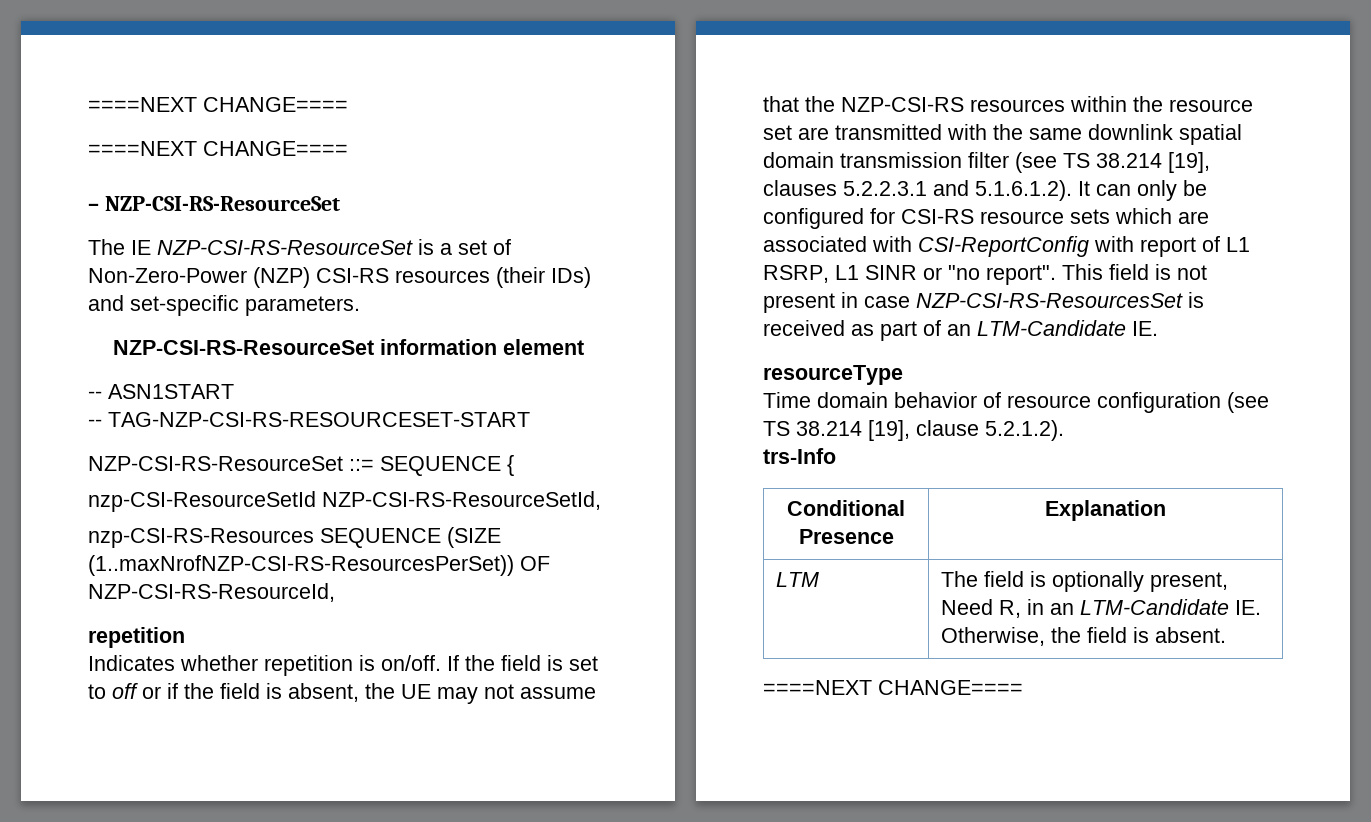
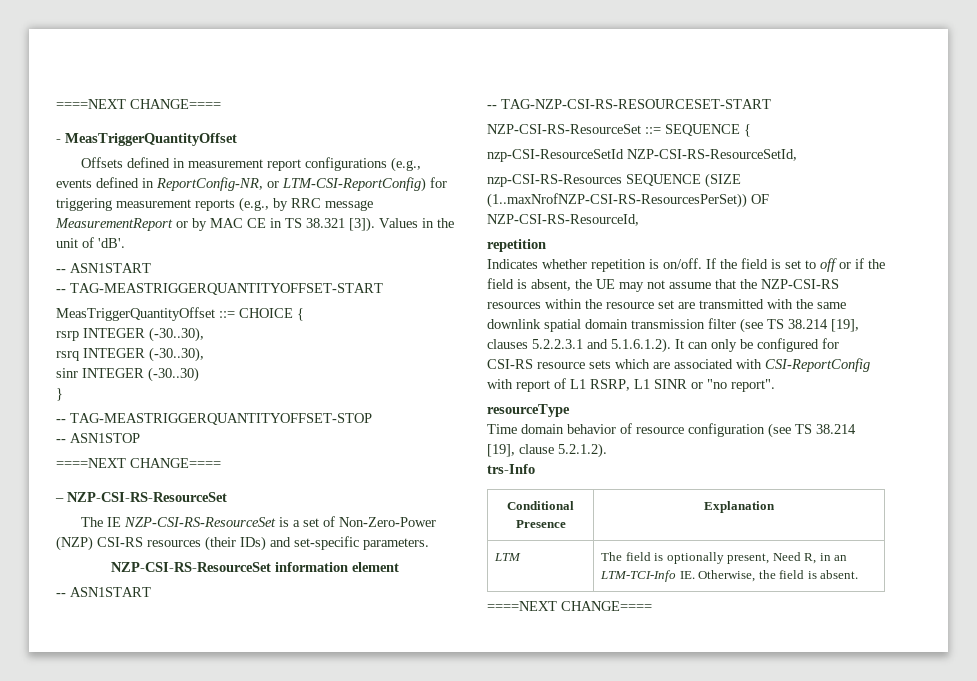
[88,97,348,112] ====NEXT CHANGE==== -> [56,99,221,109] [56,133,237,146] [80,157,421,172] [56,177,447,192] [56,197,373,212] [55,217,454,232] [56,237,125,248] [56,263,151,273] [56,283,383,295] [56,307,304,321] [56,327,204,342] [56,347,204,362] [56,367,199,382] [56,388,63,401] [56,413,372,425] [56,433,140,443] ====NEXT CHANGE==== // - MeasTriggerQuantityOffset // Offsets defined in measurement report configurations (e.g., events defined in ReportConfig-NR, or LTM-CSI-ReportConfig) for triggering measurement reports (e.g., by RRC message MeasurementReport or by MAC CE in TS 38.321 [3]). Values in the unit of 'dB'. // -- ASN1START // -- TAG-MEASTRIGGERQUANTITYOFFSET-START // MeasTriggerQuantityOffset ::= CHOICE { // rsrp INTEGER (-30..30), // rsrq INTEGER (-30..30), // sinr INTEGER (-30..30) // } // -- TAG-MEASTRIGGERQUANTITYOFFSET-STOP // -- ASN1STOP
[1062,264,1207,280] [763,292,1204,313] [763,320,1158,341] This field is not present in case NZP-CSI-RS-ResourcesSet is received as part of an LTM-Candidate IE. -> (775, 385) none
[1079,599,1229,615] LTM-Candidate -> [600,570,677,582] LTM-TCI-Info

